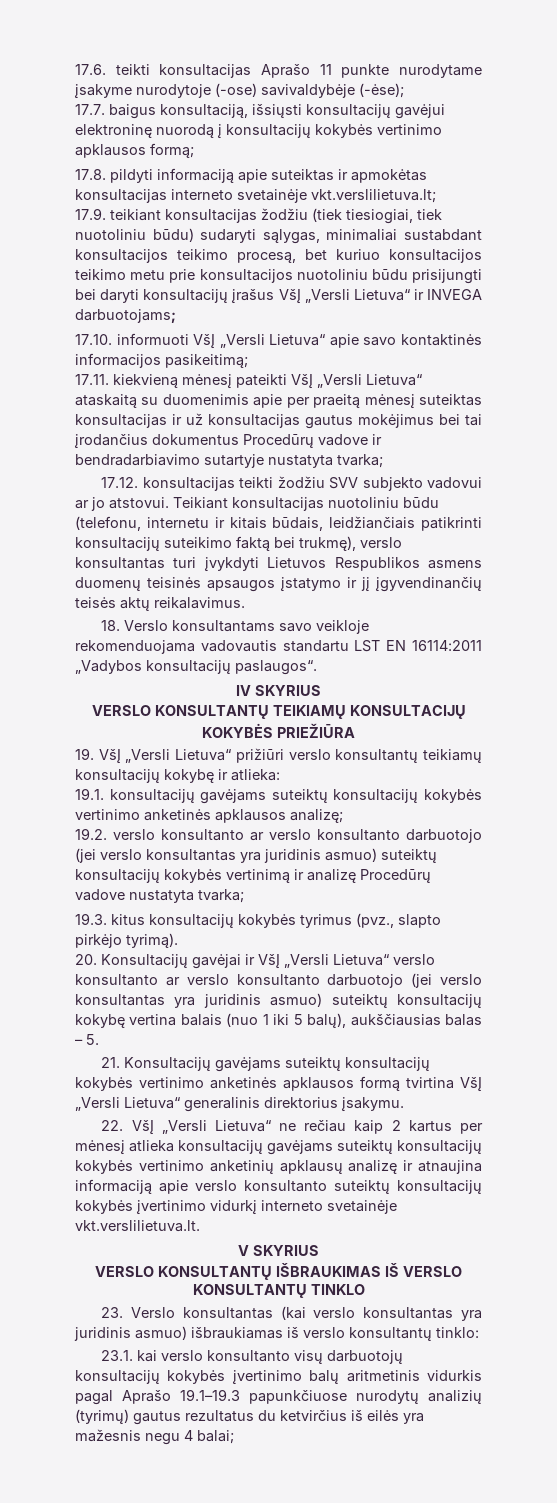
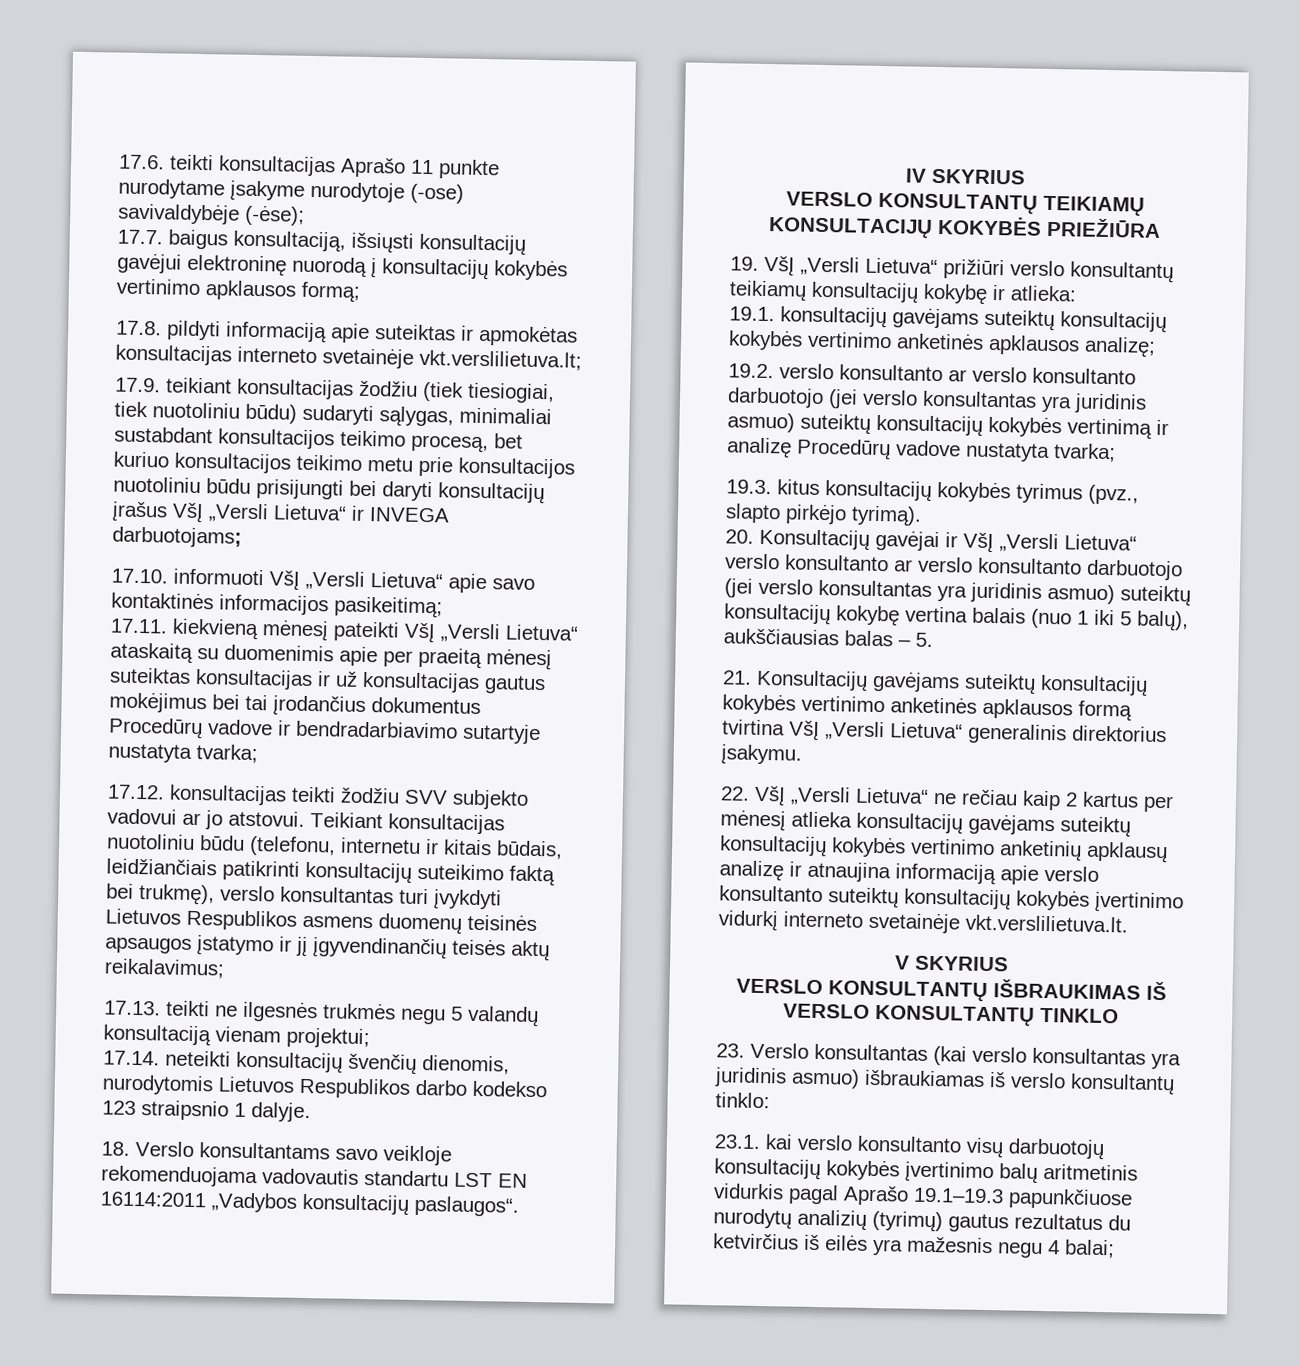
[154,597,245,609] reikalavimus. -> [104,958,225,979] [104,1000,539,1028] [103,1024,370,1049] [103,1050,510,1075] [102,1074,547,1099] [102,1100,311,1123] reikalavimus; // 17.13. teikti ne ilgesnės trukmės negu 5 valandų konsultaciją vienam projektui; // 17.14. neteikti konsultacijų švenčių dienomis, nurodytomis Lietuvos Respublikos darbo kodekso 123 straipsnio 1 dalyje.

